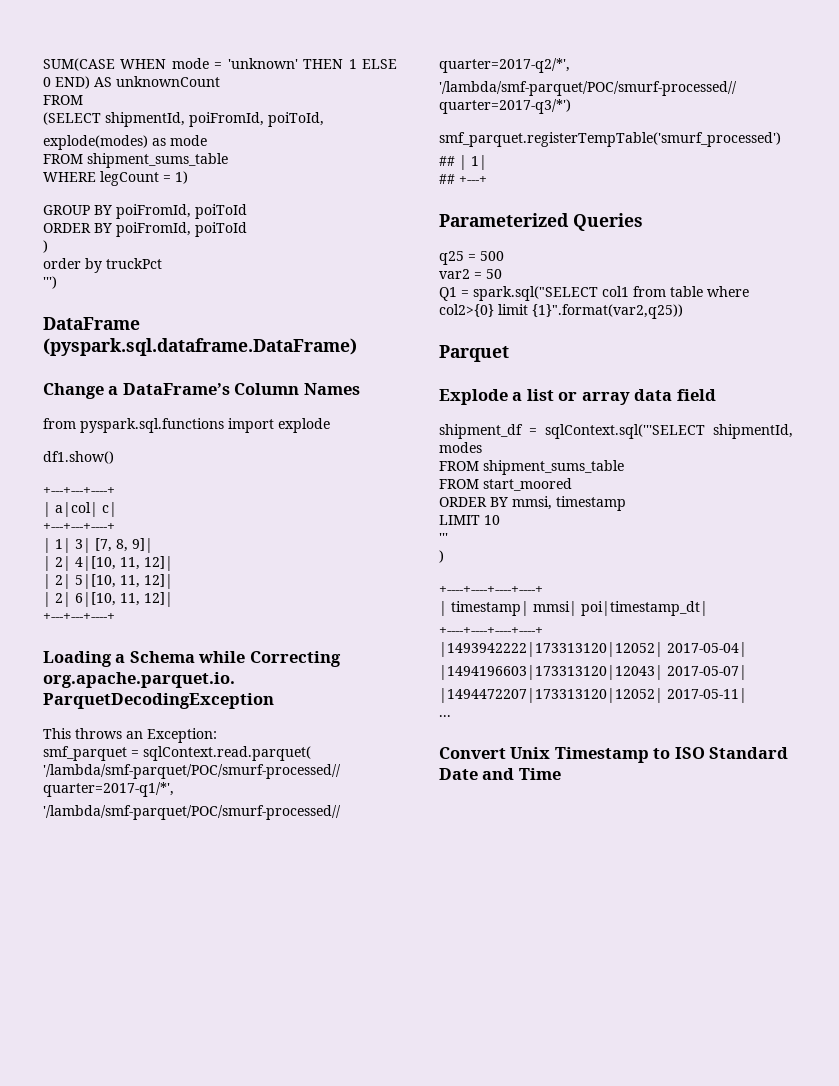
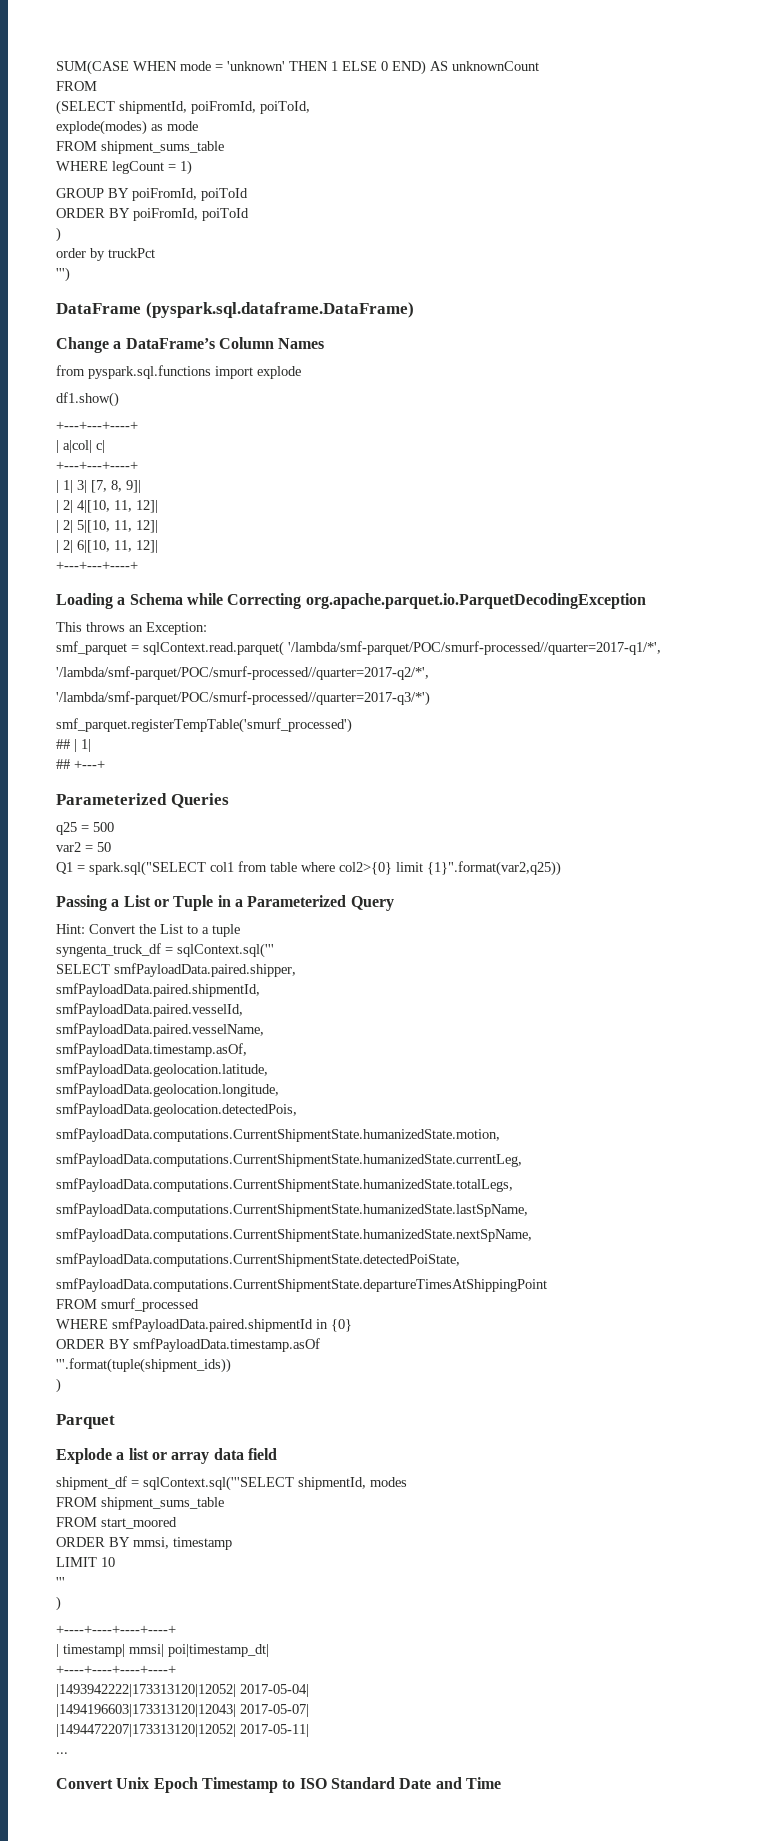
(683, 311) none -> [56,895,394,911] [56,924,240,937] [56,943,274,958] [56,963,296,977] [56,983,260,997] [56,1003,243,1017] [56,1023,264,1037] [56,1043,247,1057] [56,1063,268,1077] [56,1083,279,1097] [56,1103,297,1117] [56,1128,500,1142] [56,1153,522,1167] [56,1178,513,1192] [56,1203,528,1217] [56,1228,532,1242] [56,1253,460,1267] [56,1278,547,1292] [56,1298,199,1312] [56,1318,352,1332] [56,1338,320,1352] [56,1358,231,1373] [56,1378,61,1393] // Passing a List or Tuple in a Parameterized Query // Hint: Convert the List to a tuple // syngenta_truck_df = sqlContext.sql(''' // SELECT smfPayloadData.paired.shipper, // smfPayloadData.paired.shipmentId, // smfPayloadData.paired.vesselId, // smfPayloadData.paired.vesselName, // smfPayloadData.timestamp.asOf, // smfPayloadData.geolocation.latitude, // smfPayloadData.geolocation.longitude, // smfPayloadData.geolocation.detectedPois, // smfPayloadData.computations.CurrentShipmentState.humanizedState.motion, // smfPayloadData.computations.CurrentShipmentState.humanizedState.currentLeg, // smfPayloadData.computations.CurrentShipmentState.humanizedState.totalLegs, // smfPayloadData.computations.CurrentShipmentState.humanizedState.lastSpName, // smfPayloadData.computations.CurrentShipmentState.humanizedState.nextSpName, // smfPayloadData.computations.CurrentShipmentState.detectedPoiState, // smfPayloadData.computations.CurrentShipmentState.departureTimesAtShippingPoint // FROM smurf_processed // WHERE smfPayloadData.paired.shipmentId in {0} // ORDER BY smfPayloadData.timestamp.asOf // '''.format(tuple(shipment_ids)) // )
(551, 753) none -> [153,1777,198,1793] Epoch

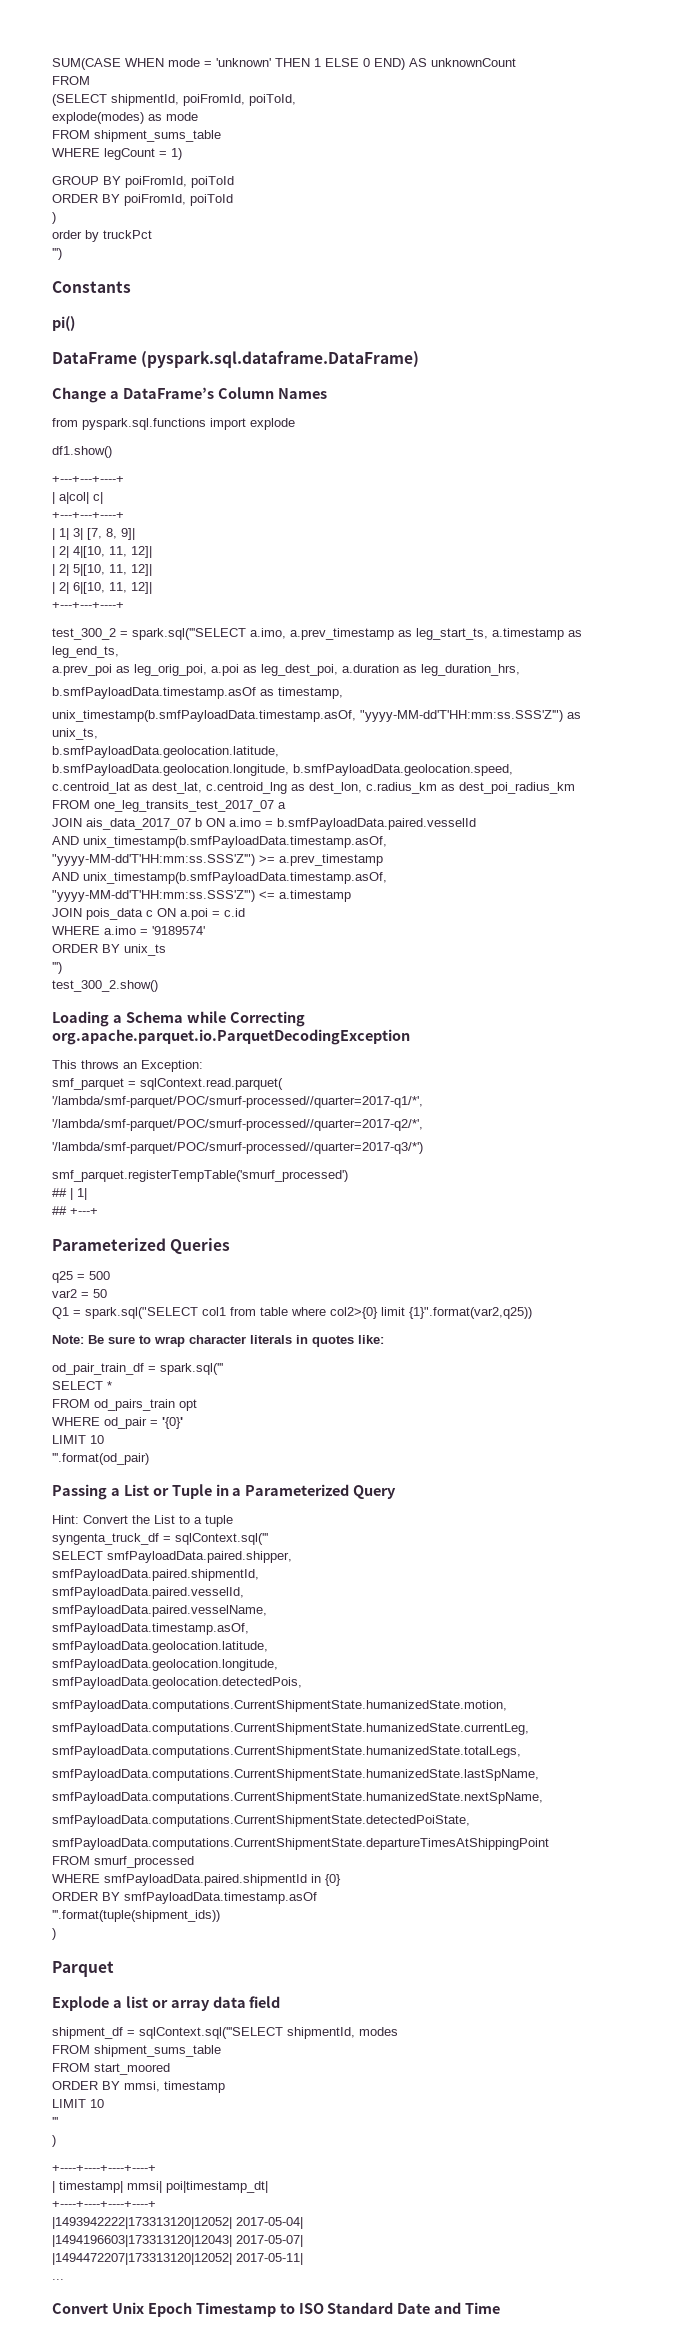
(70, 274) none -> [52,281,131,293] [52,316,75,331] // Constants // pi()
(138, 565) none -> [52,628,582,640] [52,646,119,658] [52,664,520,676] [52,687,343,699] [52,710,581,722] [52,728,98,740] [52,746,279,758] [52,764,513,776] [52,782,575,794] [52,800,286,812] [52,818,476,830] [52,836,387,848] [52,854,383,866] [52,872,387,884] [52,890,351,902] [52,908,245,920] [52,926,205,935] [52,944,166,956] [52,962,62,974] [52,980,158,992] // test_300_2 = spark.sql('''SELECT a.imo, a.prev_timestamp as leg_start_ts, a.timestamp as leg_end_ts, // a.prev_poi as leg_orig_poi, a.poi as leg_dest_poi, a.duration as leg_duration_hrs, // b.smfPayloadData.timestamp.asOf as timestamp, // unix_timestamp(b.smfPayloadData.timestamp.asOf, "yyyy-MM-dd'T'HH:mm:ss.SSS'Z'") as unix_ts, // b.smfPayloadData.geolocation.latitude, // b.smfPayloadData.geolocation.longitude, b.smfPayloadData.geolocation.speed, // c.centroid_lat as dest_lat, c.centroid_lng as dest_lon, c.radius_km as dest_poi_radius_km // FROM one_leg_transits_test_2017_07 a // JOIN ais_data_2017_07 b ON a.imo = b.smfPayloadData.paired.vesselId // AND unix_timestamp(b.smfPayloadData.timestamp.asOf, // "yyyy-MM-dd'T'HH:mm:ss.SSS'Z'") >= a.prev_timestamp // AND unix_timestamp(b.smfPayloadData.timestamp.asOf, // "yyyy-MM-dd'T'HH:mm:ss.SSS'Z'") <= a.timestamp // JOIN pois_data c ON a.poi = c.id // WHERE a.imo = '9189574' // ORDER BY unix_ts // ''') // test_300_2.show()
(561, 868) none -> [52,1335,384,1347] [52,1363,223,1375] [52,1381,112,1390] [52,1399,197,1411] [52,1417,183,1429] [52,1435,104,1444] [52,1453,149,1465] // Note: Be sure to wrap character literals in quotes like: // od_pair_train_df = spark.sql(''' // SELECT * // FROM od_pairs_train opt // WHERE od_pair = '{0}' // LIMIT 10 // '''.format(od_pair)

